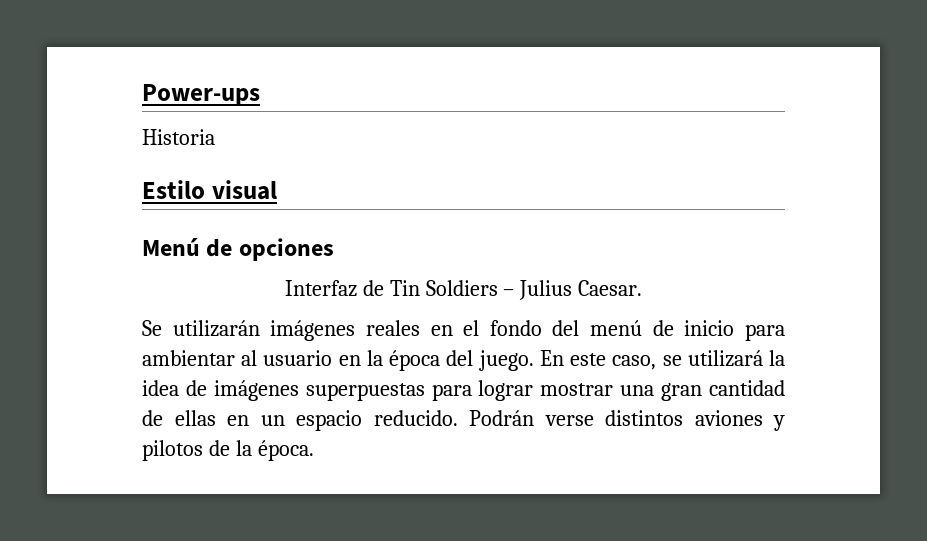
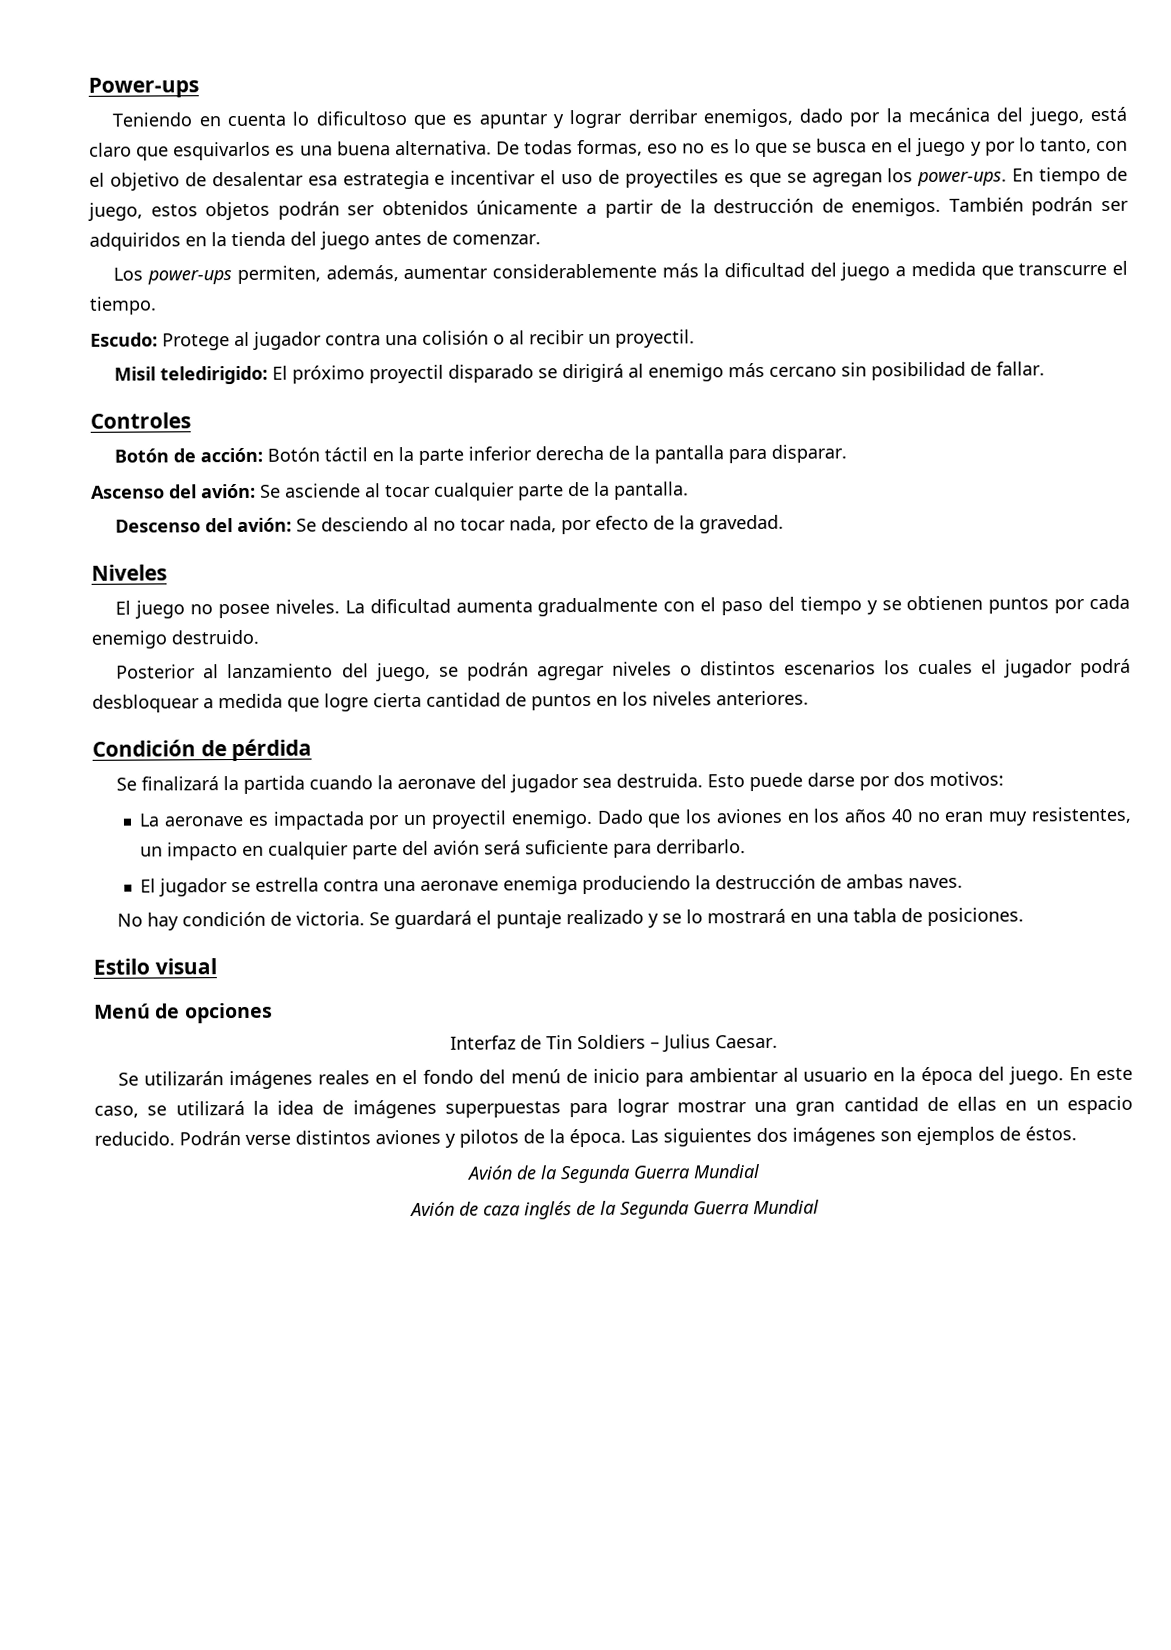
[142,129,215,145] Historia -> [112,106,1127,129] [89,137,1128,161] [89,166,1128,191] [88,197,1129,221] [89,230,541,251] [113,260,1129,285] [89,296,157,315] [90,329,695,351] [114,361,1046,385] [90,412,191,429] [114,444,848,465] [91,481,689,501] [115,514,785,535] [91,564,167,581] [115,594,1130,619] [91,629,259,649] [116,658,1132,682] [92,690,809,713] [92,738,313,762] [116,771,1005,794] [139,806,1131,830] [140,839,747,861] [140,874,964,897] [117,907,1025,931] Teniendo en cuenta lo dificultoso que es apuntar y lograr derribar enemigos, dado por la mecánica del juego, está claro que esquivarlos es una buena alternativa. De todas formas, eso no es lo que se busca en el juego y por lo tanto, con el objetivo de desalentar esa estrategia e incentivar el uso de proyectiles es que se agregan los power-ups. En tiempo de juego, estos objetos podrán ser obtenidos únicamente a partir de la destrucción de enemigos. También podrán ser adquiridos en la tienda del juego antes de comenzar. // Los power-ups permiten, además, aumentar considerablemente más la dificultad del juego a medida que transcurre el tiempo. // Escudo: Protege al jugador contra una colisión o al recibir un proyectil. // Misil teledirigido: El próximo proyectil disparado se dirigirá al enemigo más cercano sin posibilidad de fallar. // Controles // Botón de acción: Botón táctil en la parte inferior derecha de la pantalla para disparar. // Ascenso del avión: Se asciende al tocar cualquier parte de la pantalla. // Descenso del avión: Se desciendo al no tocar nada, por efecto de la gravedad. // Niveles // El juego no posee niveles. La dificultad aumenta gradualmente con el paso del tiempo y se obtienen puntos por cada enemigo destruido. // Posterior al lanzamiento del juego, se podrán agregar niveles o distintos escenarios los cuales el jugador podrá desbloquear a medida que logre cierta cantidad de puntos en los niveles anteriores. // Condición de pérdida // Se finalizará la partida cuando la aeronave del jugador sea destruida. Esto puede darse por dos motivos: // La aeronave es impactada por un proyectil enemigo. Dado que los aviones en los años 40 no eran muy resistentes, un impacto en cualquier parte del avión será suficiente para derribarlo. // El jugador se estrella contra una aeronave enemiga produciendo la destrucción de ambas naves. // No hay condición de victoria. Se guardará el puntaje realizado y se lo mostrará en una tabla de posiciones.
(314, 450) none -> [630,1126,1077,1147] [466,1164,760,1184] [408,1199,819,1220] Las siguientes dos imágenes son ejemplos de éstos. // Avión de la Segunda Guerra Mundial // Avión de caza inglés de la Segunda Guerra Mundial

